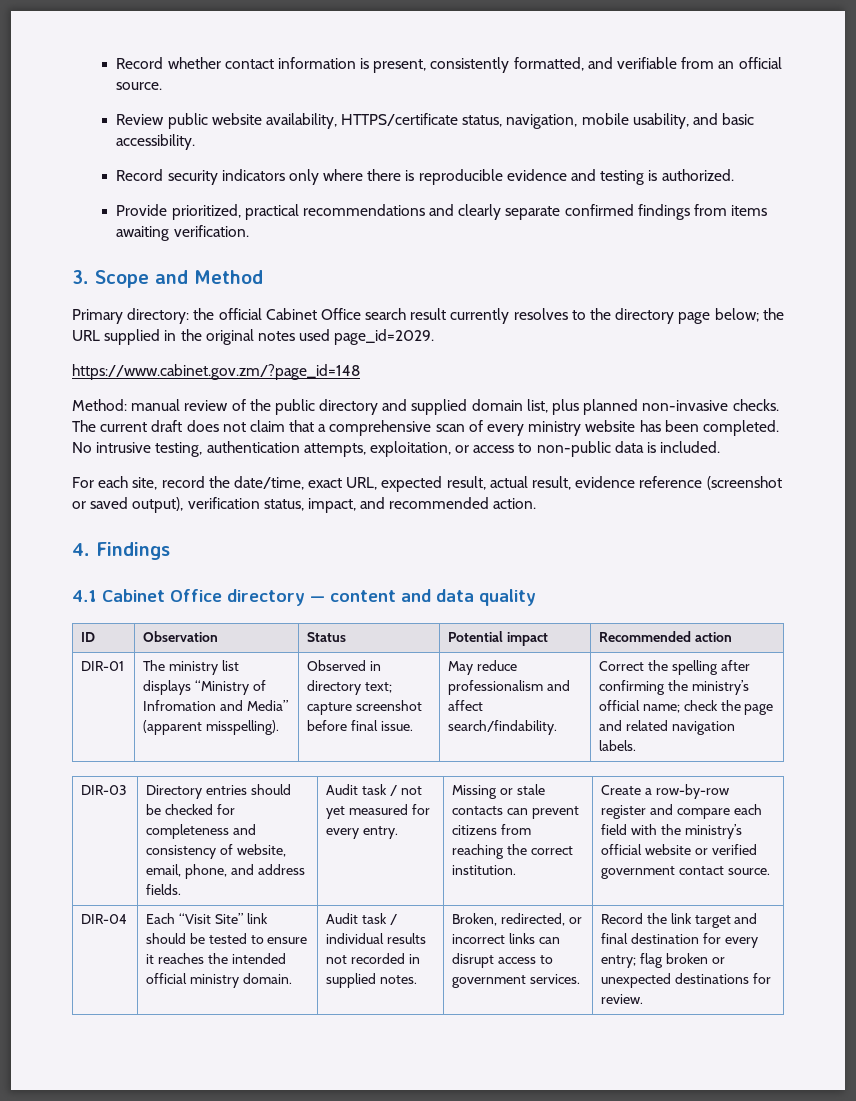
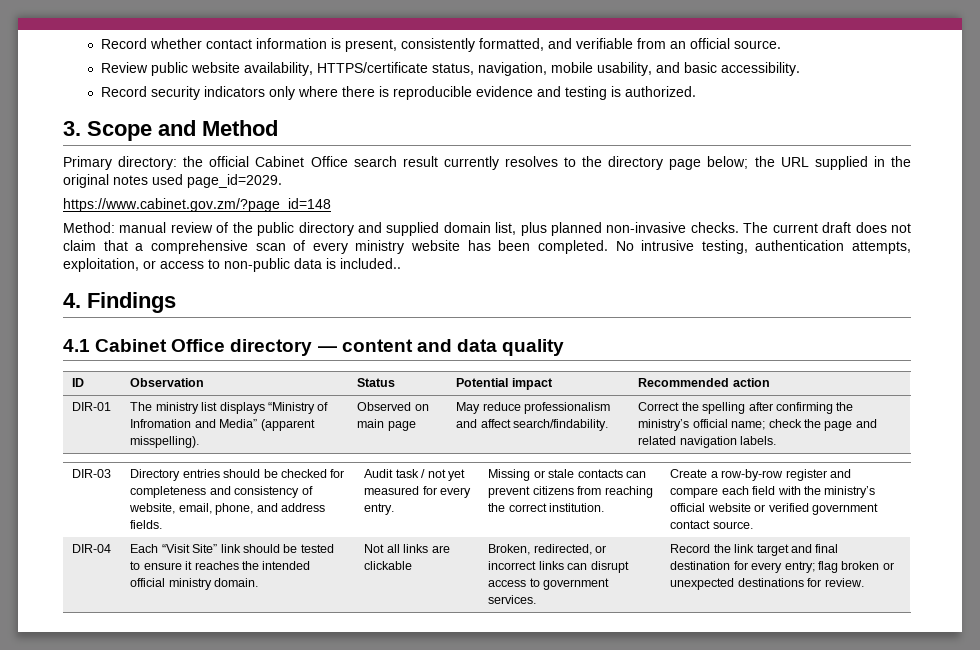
[116,204,768,220] [116,225,249,241] // Provide prioritized, practical recommendations and clearly separate confirmed findings from items awaiting verification. -> (696, 91) none
[660,441,721,453] [72,476,782,492] [72,497,537,513] included. // For each site, record the date/time, exact URL, expected result, actual result, evidence reference (screenshot or saved output), verification status, impact, and recommended action. -> [340,258,401,269] included..
[370,661,382,671] [307,680,393,695] [307,700,423,715] [307,720,413,731] in directory text; capture screenshot before final issue. -> [414,404,429,411] [357,419,416,431] on main page
[326,913,397,925] [326,933,427,944] [326,953,420,964] [326,973,418,988] Audit task / individual results not recorded in supplied notes. -> [364,544,450,553] [364,561,413,570] Not all links are clickable

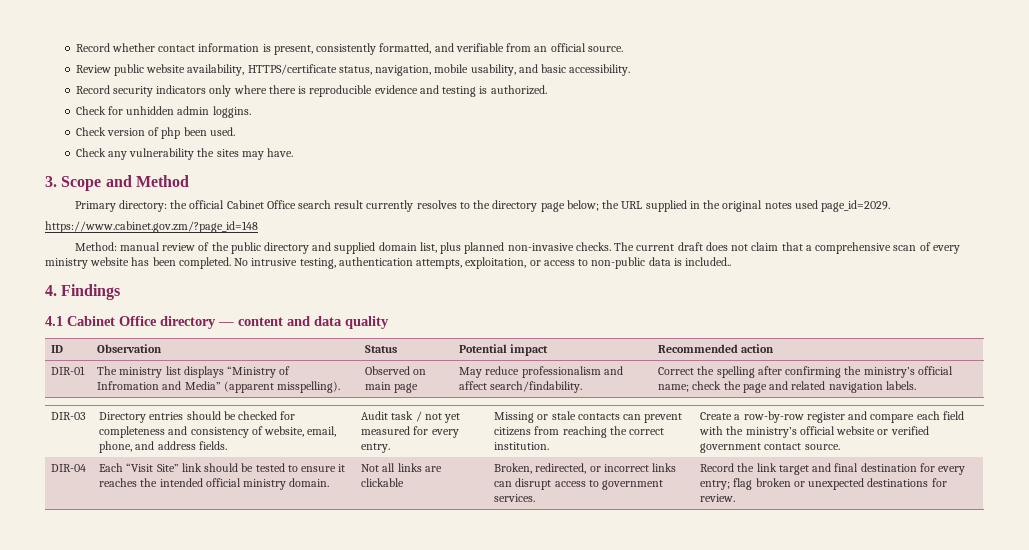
(696, 91) none -> [75,106,251,118] [75,127,235,139] [75,148,294,160] // Check for unhidden admin loggins. // Check version of php been used. // Check any vulnerability the sites may have.

